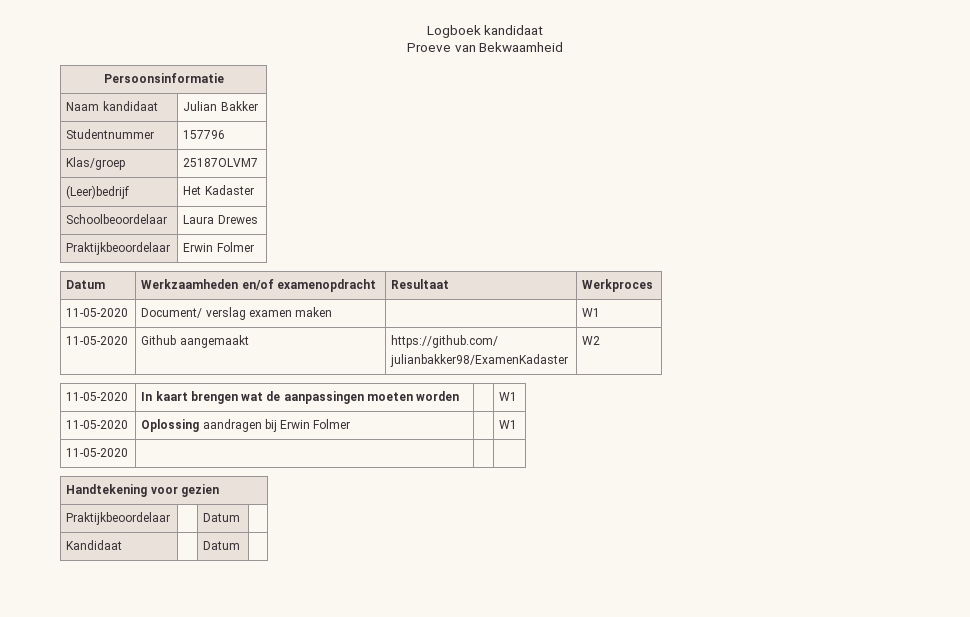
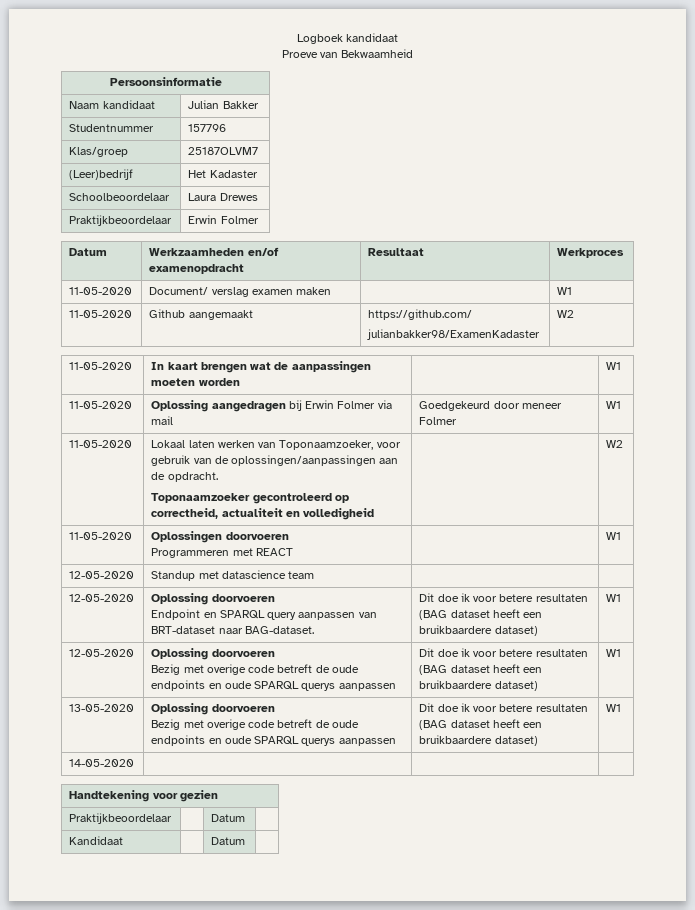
[202,419,262,432] aandragen -> [211,401,286,412] aangedragen
[499,420,518,429] [66,448,129,457] | | W1 // 11-05-2020 -> [377,400,392,409] [151,416,174,425] [419,401,562,411] [419,417,458,425] [606,401,622,409] [69,440,133,448] [151,440,401,450] [151,455,399,466] [151,472,218,482] [151,493,349,504] [151,508,375,520] [606,440,624,448] [69,532,133,540] [151,531,289,543] [151,548,293,558] [606,532,622,540] [69,571,135,579] [151,570,315,581] [69,594,135,602] [151,593,275,605] [151,609,377,620] [151,626,314,634] [419,593,588,602] [419,609,543,620] [419,625,538,636] [606,594,622,602] [69,649,135,657] [151,648,275,660] [151,664,359,675] [151,680,396,691] [419,648,588,657] [419,664,543,675] [419,680,538,691] [606,649,622,657] [69,704,135,712] [151,703,275,715] [151,719,359,730] [151,735,396,746] [419,703,588,712] [419,719,543,730] [419,735,538,746] [606,704,622,712] [69,759,135,767] via mail | Goedgekeurd door meneer Folmer | W1 // 11-05-2020 | Lokaal laten werken van Toponaamzoeker, voor gebruik van de oplossingen/aanpassingen aan de opdracht. // Toponaamzoeker gecontroleerd op correctheid, actualiteit en volledigheid | | W2 // 11-05-2020 | Oplossingen doorvoeren // Programmeren met REACT | | W1 // 12-05-2020 | Standup met datascience team | | // 12-05-2020 | Oplossing doorvoeren // Endpoint en SPARQL query aanpassen van BRT-dataset naar BAG-dataset. | Dit doe ik voor betere resultaten (BAG dataset heeft een bruikbaardere dataset) | W1 // 12-05-2020 | Oplossing doorvoeren // Bezig met overige code betreft de oude endpoints en oude SPARQL querys aanpassen | Dit doe ik voor betere resultaten (BAG dataset heeft een bruikbaardere dataset) | W1 // 13-05-2020 | Oplossing doorvoeren // Bezig met overige code betreft de oude endpoints en oude SPARQL querys aanpassen | Dit doe ik voor betere resultaten (BAG dataset heeft een bruikbaardere dataset) | W1 // 14-05-2020

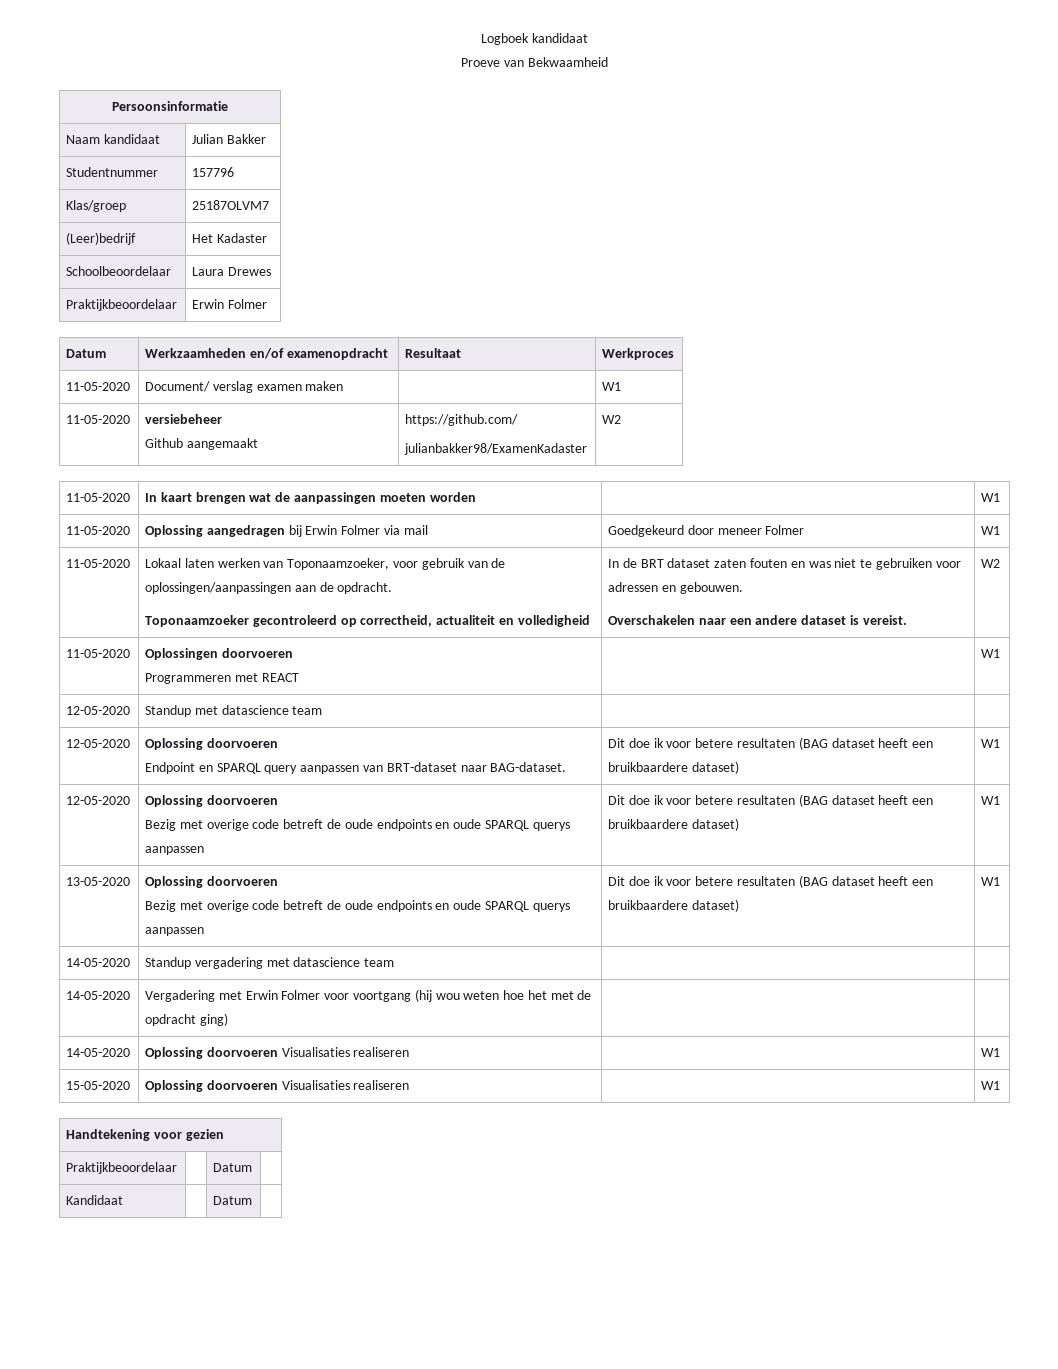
(133, 314) none -> [145,414,223,424] versiebeheer //
(375, 514) none -> [608,558,961,570] [608,582,743,594] [608,615,907,625] In de BRT dataset zaten fouten en was niet te gebruiken voor adressen en gebouwen. // Overschakelen naar een andere dataset is vereist.
(135, 763) | | -> [145,957,395,969] [66,991,131,1000] [145,989,592,1002] [145,1013,228,1026] [66,1048,131,1057] [145,1047,410,1059] [981,1048,1001,1057] [66,1081,131,1090] [145,1080,410,1092] [981,1081,1001,1090] Standup vergadering met datascience team | | // 14-05-2020 | Vergadering met Erwin Folmer voor voortgang (hij wou weten hoe het met de opdracht ging) | | // 14-05-2020 | Oplossing doorvoeren Visualisaties realiseren | | W1 // 15-05-2020 | Oplossing doorvoeren Visualisaties realiseren | | W1

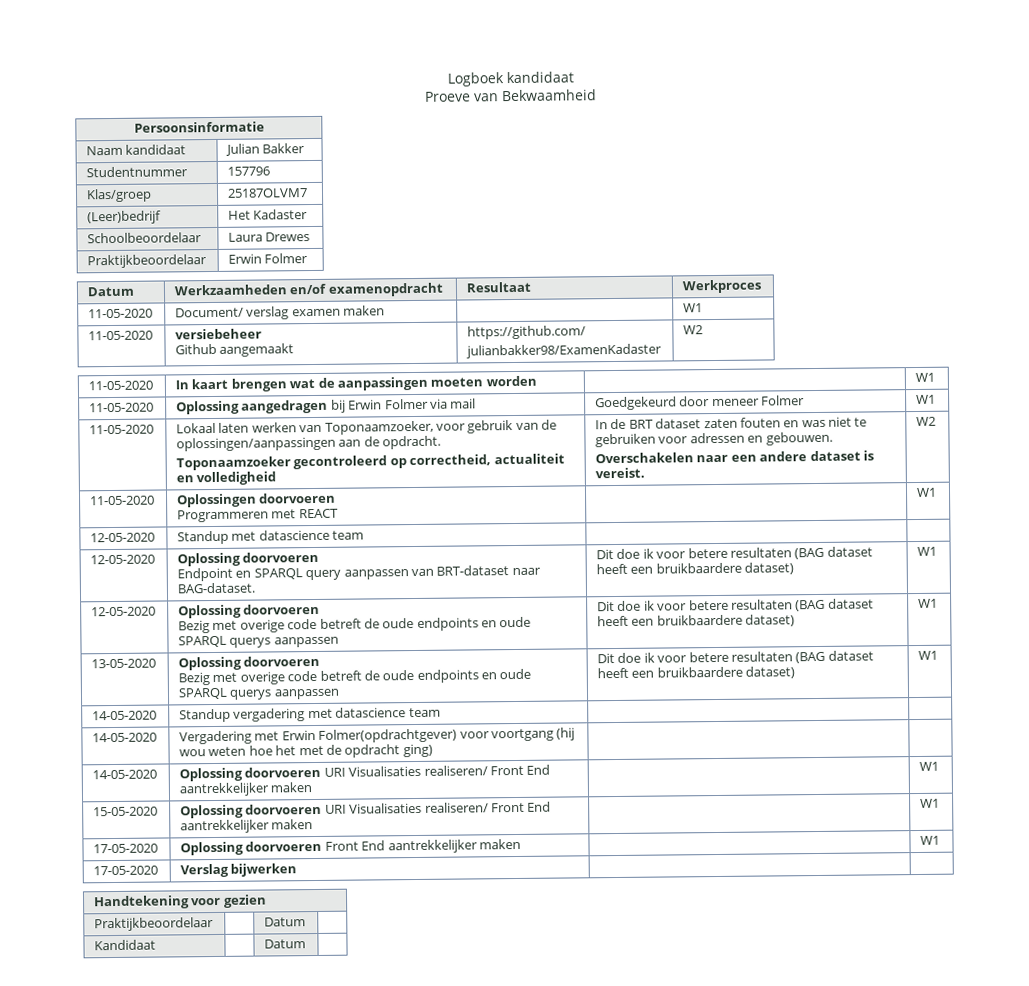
[281,990,321,1000] Folmer -> [318,728,458,743] Folmer(opdrachtgever)
[281,1047,410,1057] [981,1048,1001,1057] [66,1081,131,1090] [145,1080,410,1092] [981,1081,1001,1090] Visualisaties realiseren | | W1 // 15-05-2020 | Oplossing doorvoeren Visualisaties realiseren | | W1 -> [323,764,551,777] [179,782,313,797] [919,761,940,771] [93,806,159,817] [180,801,552,819] [180,819,314,834] [920,798,941,808] [93,843,159,854] [180,838,521,856] [920,835,941,845] [93,865,159,876] [180,863,298,878] URI Visualisaties realiseren/ Front End aantrekkelijker maken | | W1 // 15-05-2020 | Oplossing doorvoeren URI Visualisaties realiseren/ Front End aantrekkelijker maken | | W1 // 17-05-2020 | Oplossing doorvoeren Front End aantrekkelijker maken | | W1 // 17-05-2020 | Verslag bijwerken | |

